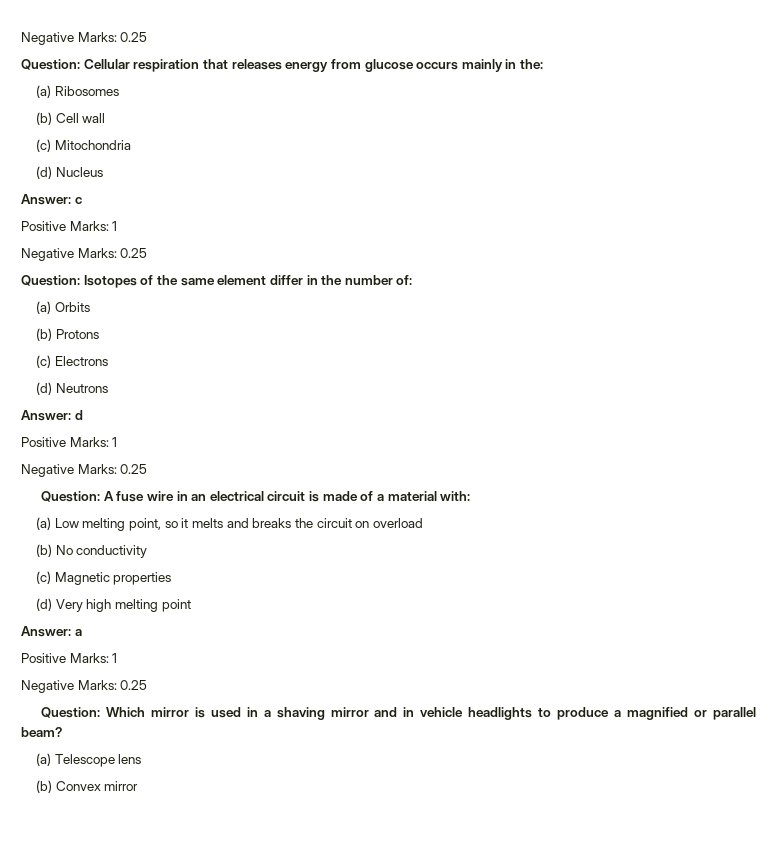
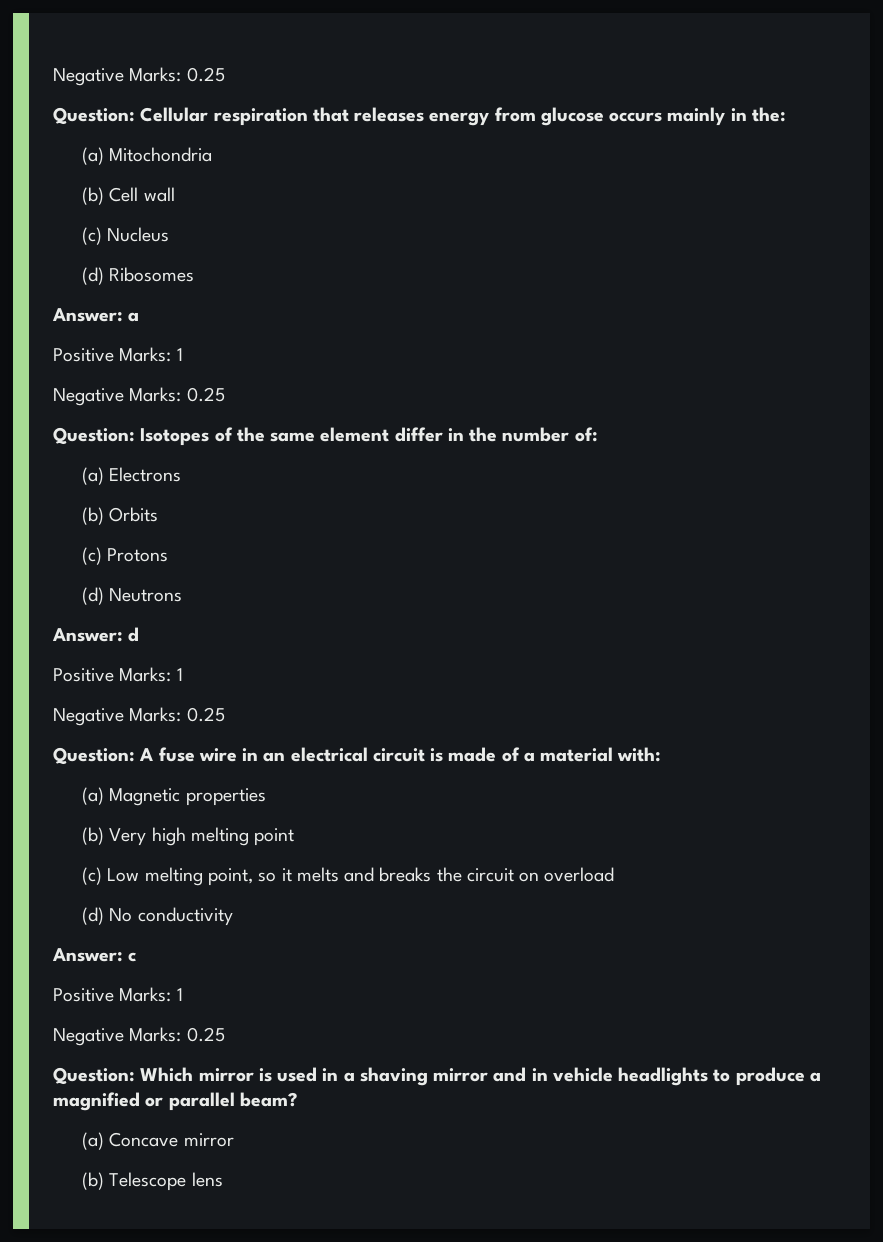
[54,86,119,96] Ribosomes -> [109,147,213,162] Mitochondria
[54,140,131,150] [36,166,103,179] [21,194,82,205] Mitochondria // (d) Nucleus // Answer: c -> [107,227,170,242] [82,267,195,285] [52,308,140,322] Nucleus // (d) Ribosomes // Answer: a
(52, 307) none -> [109,467,182,482] [82,507,105,525] Electrons // (b)
[36,328,53,341] (b) -> [82,547,103,565] (c)
[36,355,108,368] // (c) Electrons -> (169, 555) none
(52, 523) none -> [109,788,266,806] [82,827,295,846] [82,867,103,885] Magnetic properties // (b) Very high melting point // (c)
[36,544,53,557] (b) -> [82,907,105,925] (d)
[36,571,172,585] [36,598,191,612] [21,626,82,637] // (c) Magnetic properties // (d) Very high melting point // Answer: a -> [52,948,137,962] // Answer: c
(52, 759) none -> [109,1132,234,1147] [82,1172,105,1190] Concave mirror // (b)
[36,780,139,793] // (b) Convex mirror -> (223, 1179) none

